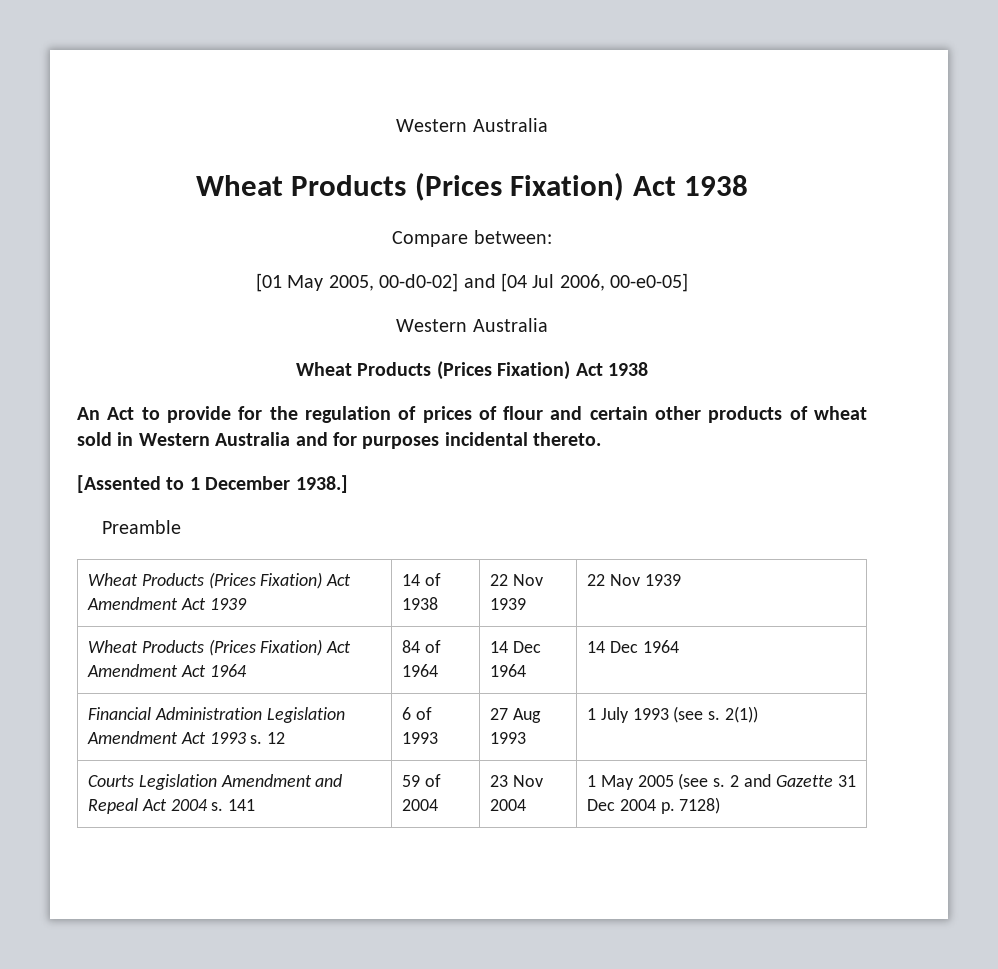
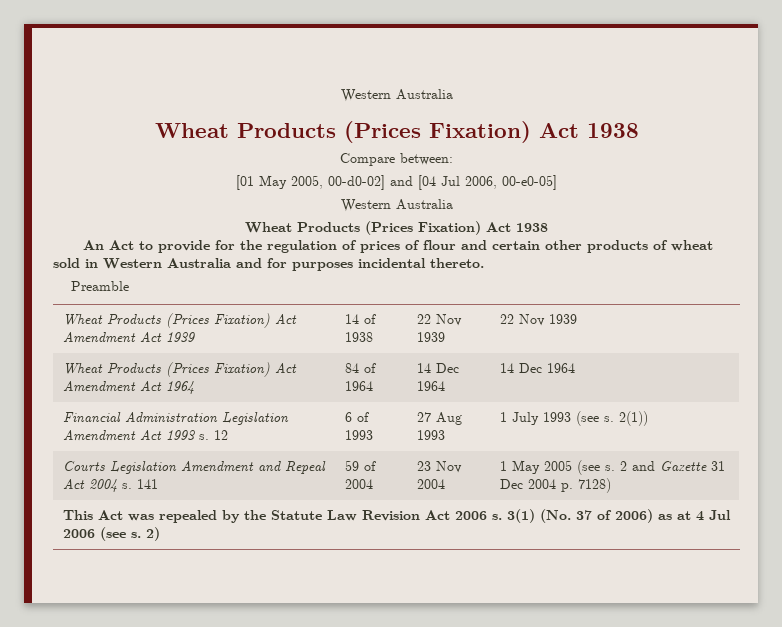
[77,475,348,493] // [Assented to 1 December 1938.] -> (484, 263) none
(721, 805) none -> [62,509,731,523] [62,527,160,541] // This Act was repealed by the Statute Law Revision Act 2006 s. 3(1) (No. 37 of 2006) as at 4 Jul 2006 (see s. 2)

